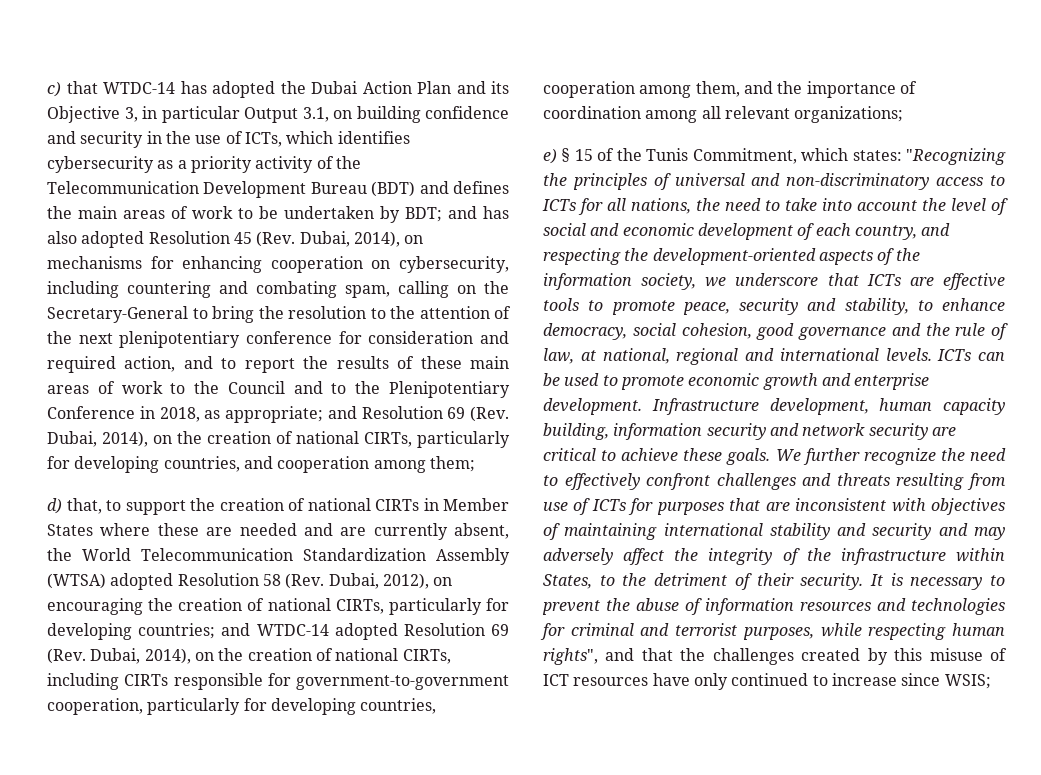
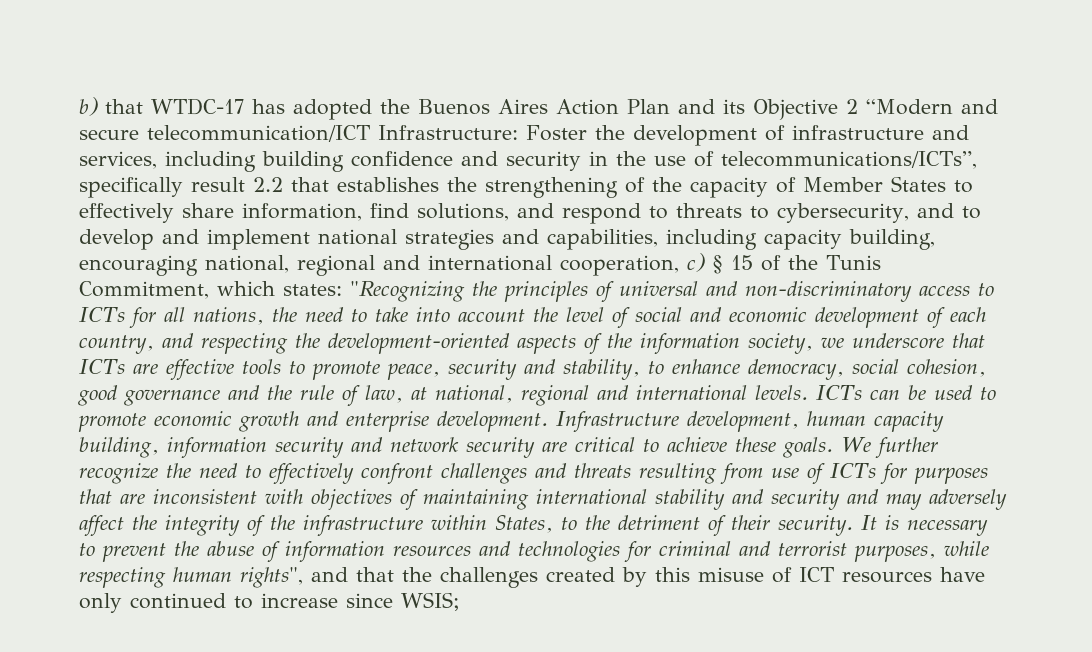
[47,81,175,97] c) that WTDC-14 -> [79,97,244,116] b) that WTDC-17
[311,81,357,94] Dubai -> [418,99,548,115] Buenos Aires
[124,106,352,123] 3, in particular Output 3.1, on -> [846,99,998,115] [79,125,969,146] [79,151,256,172] 2 “Modern and secure telecommunication/ICT Infrastructure: Foster the development of infrastructure and services, including
[244,131,410,147] [47,156,361,173] [47,181,509,198] [47,206,509,223] [47,231,424,248] [47,256,510,273] [47,281,509,298] [47,306,511,323] [47,331,510,348] [47,356,510,373] [47,381,510,398] [47,406,509,423] [47,431,510,448] [47,456,475,473] [47,498,509,515] [47,523,509,540] [47,548,510,565] [47,573,453,590] [47,598,510,615] [47,623,510,640] [47,648,451,664] [47,673,509,690] [47,698,437,715] [543,81,917,98] [543,106,904,123] [543,148,557,164] ICTs, which identifies cybersecurity as a priority activity of the Telecommunication Development Bureau (BDT) and defines the main areas of work to be undertaken by BDT; and has also adopted Resolution 45 (Rev. Dubai, 2014), on mechanisms for enhancing cooperation on cybersecurity, including countering and combating spam, calling on the Secretary-General to bring the resolution to the attention of the next plenipotentiary conference for consideration and required action, and to report the results of these main areas of work to the Council and to the Plenipotentiary Conference in 2018, as appropriate; and Resolution 69 (Rev. Dubai, 2014), on the creation of national CIRTs, particularly for developing countries, and cooperation among them; // d) that, to support the creation of national CIRTs in Member States where these are needed and are currently absent, the World Telecommunication Standardization Assembly (WTSA) adopted Resolution 58 (Rev. Dubai, 2012), on encouraging the creation of national CIRTs, particularly for developing countries; and WTDC-14 adopted Resolution 69 (Rev. Dubai, 2014), on the creation of national CIRTs, including CIRTs responsible for government-to-government cooperation, particularly for developing countries, cooperation among them, and the importance of coordination among all relevant organizations; // e) -> [721,151,977,169] [79,176,973,198] [79,203,981,224] [79,229,935,250] [79,253,705,276] telecommunications/ICTs”, specifically result 2.2 that establishes the strengthening of the capacity of Member States to effectively share information, find solutions, and respond to threats to cybersecurity, and to develop and implement national strategies and capabilities, including capacity building, encouraging national, regional and international cooperation, c)

